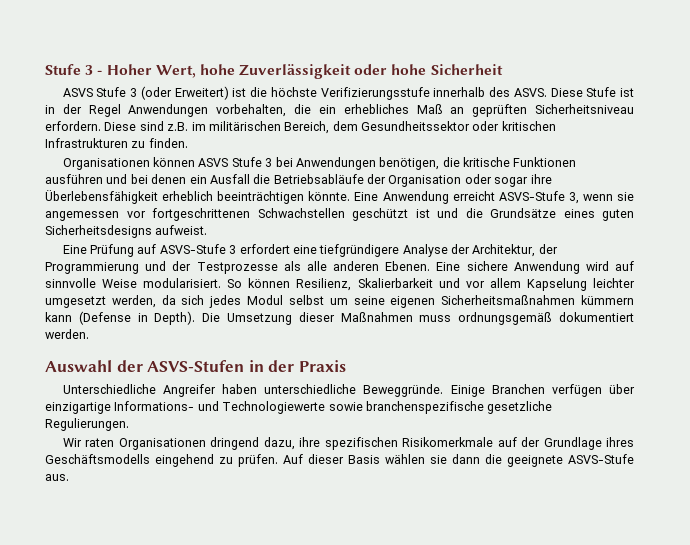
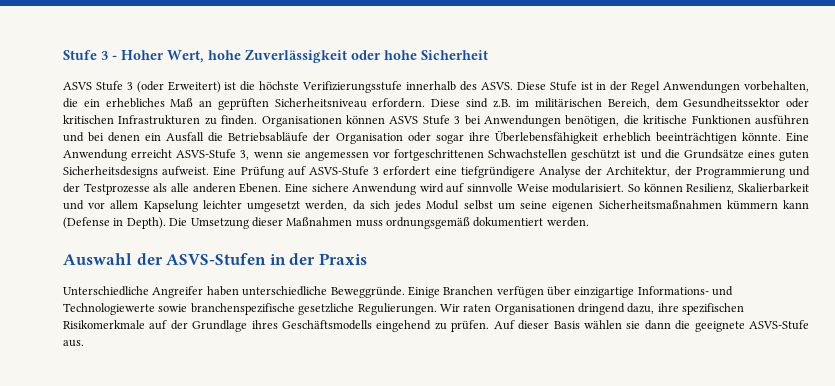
(188, 143) // -> (258, 120) none
(208, 230) // -> (210, 171) none
(129, 424) // -> (437, 309) none

